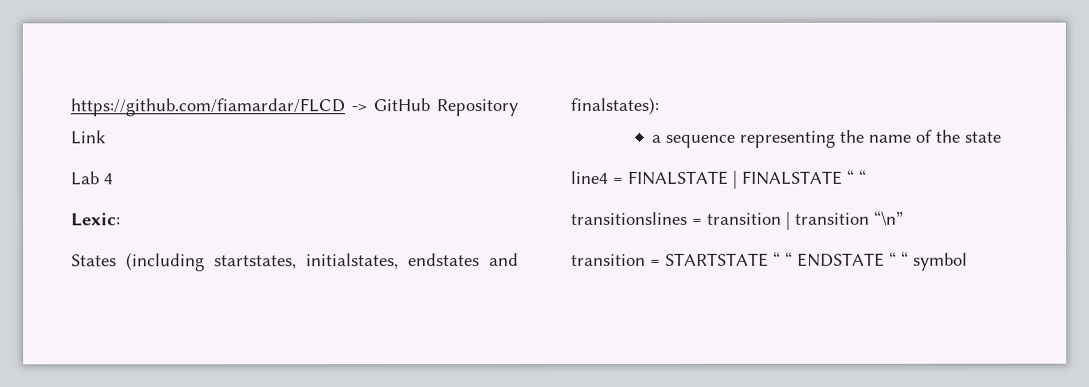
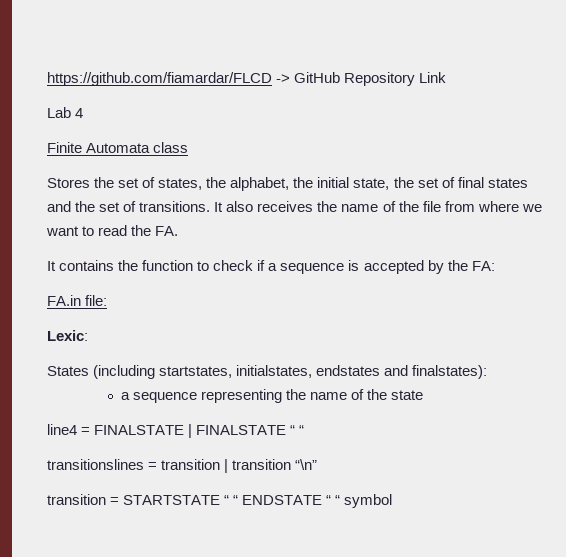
(113, 179) none -> [47,142,189,153] [47,177,528,191] [47,201,542,212] [46,225,179,236] [47,260,495,274] [47,295,108,306] // Finite Automata class // Stores the set of states, the alphabet, the initial state, the set of final states and the set of transitions. It also receives the name of the file from where we want to read the FA. // It contains the function to check if a sequence is accepted by the FA: // FA.in file:

